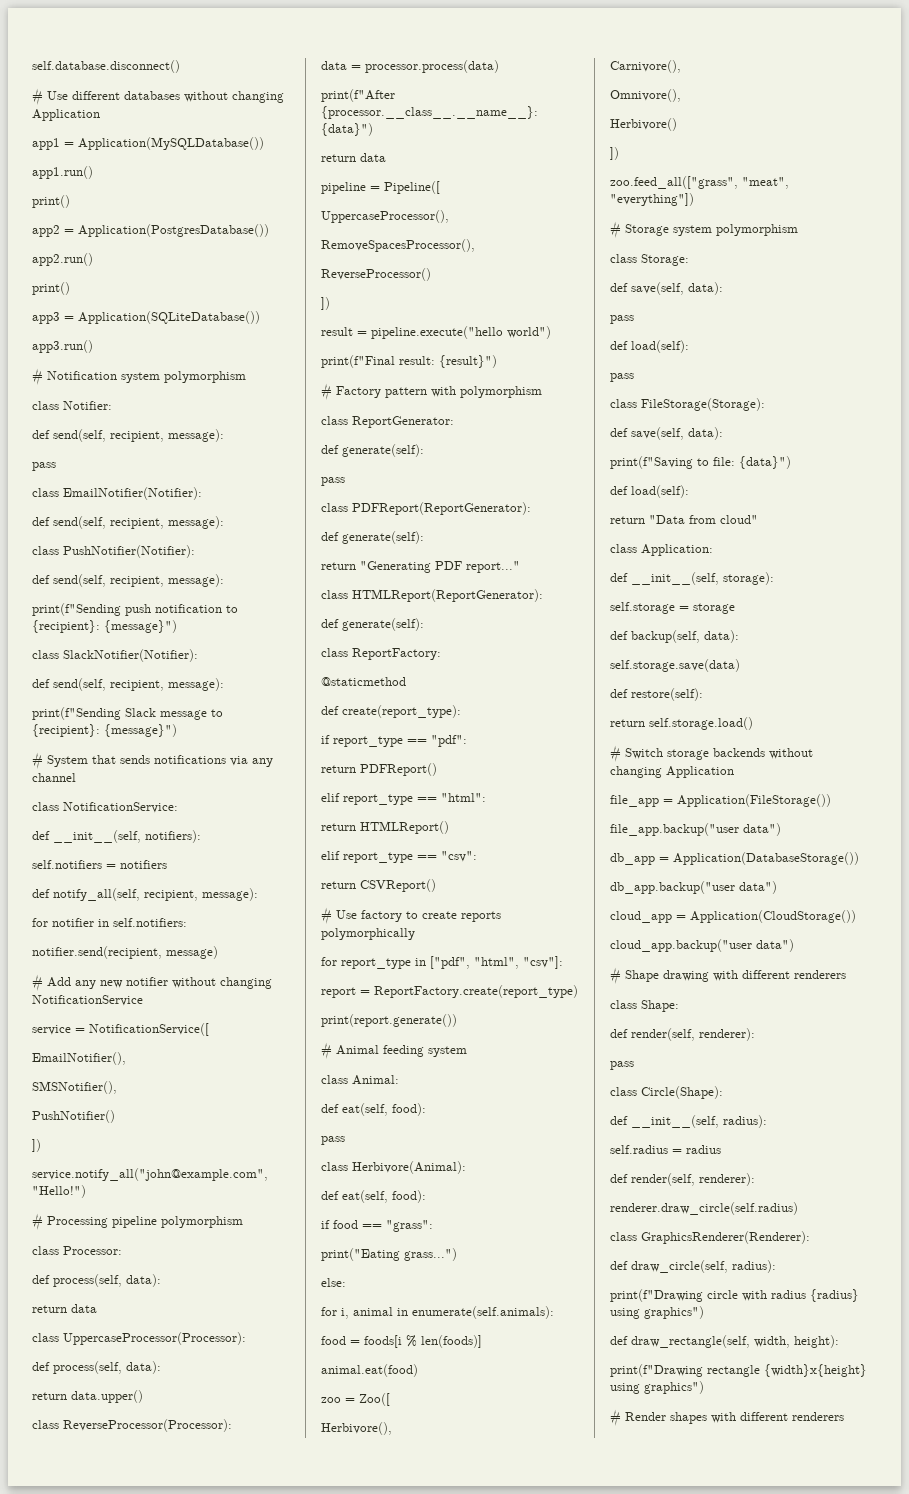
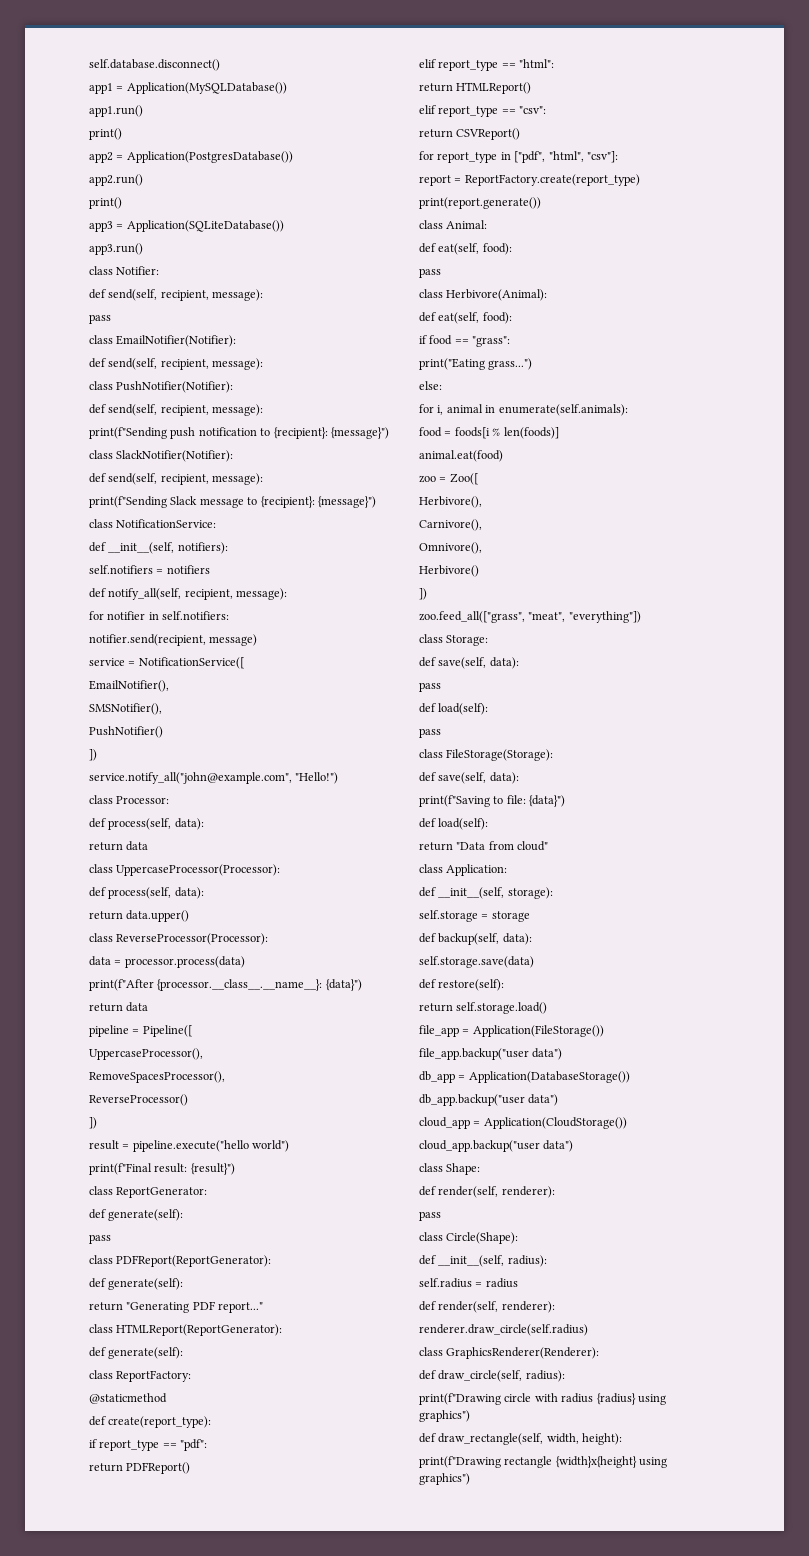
[32,88,284,105] [32,109,100,121] // # Use different databases without changing Application -> (220, 65) none
[32,368,246,385] // # Notification system polymorphism -> (143, 249) none
[32,752,273,769] [32,773,76,782] // # System that sends notifications via any channel -> (376, 502) none
[32,974,272,991] [32,995,143,1006] // # Add any new notifier without changing NotificationService -> (258, 640) none
[32,1213,243,1230] // # Processing pipeline polymorphism -> (339, 778) none
[321,383,542,400] // # Factory pattern with polymorphism -> (235, 1169) none
[321,907,501,924] [321,928,415,940] // # Use factory to create reports polymorphically -> (521, 134) none
[321,1042,467,1059] // # Animal feeding system -> (541, 203) none
[610,221,798,238] // # Storage system polymorphism -> (641, 617) none
[610,745,813,762] [610,766,734,778] // # Switch storage backends without changing Application -> (548, 1008) none
[610,967,846,984] // # Shape drawing with different renderers -> (574, 1146) none
[610,1409,844,1426] // # Render shapes with different renderers -> (470, 1479) none

